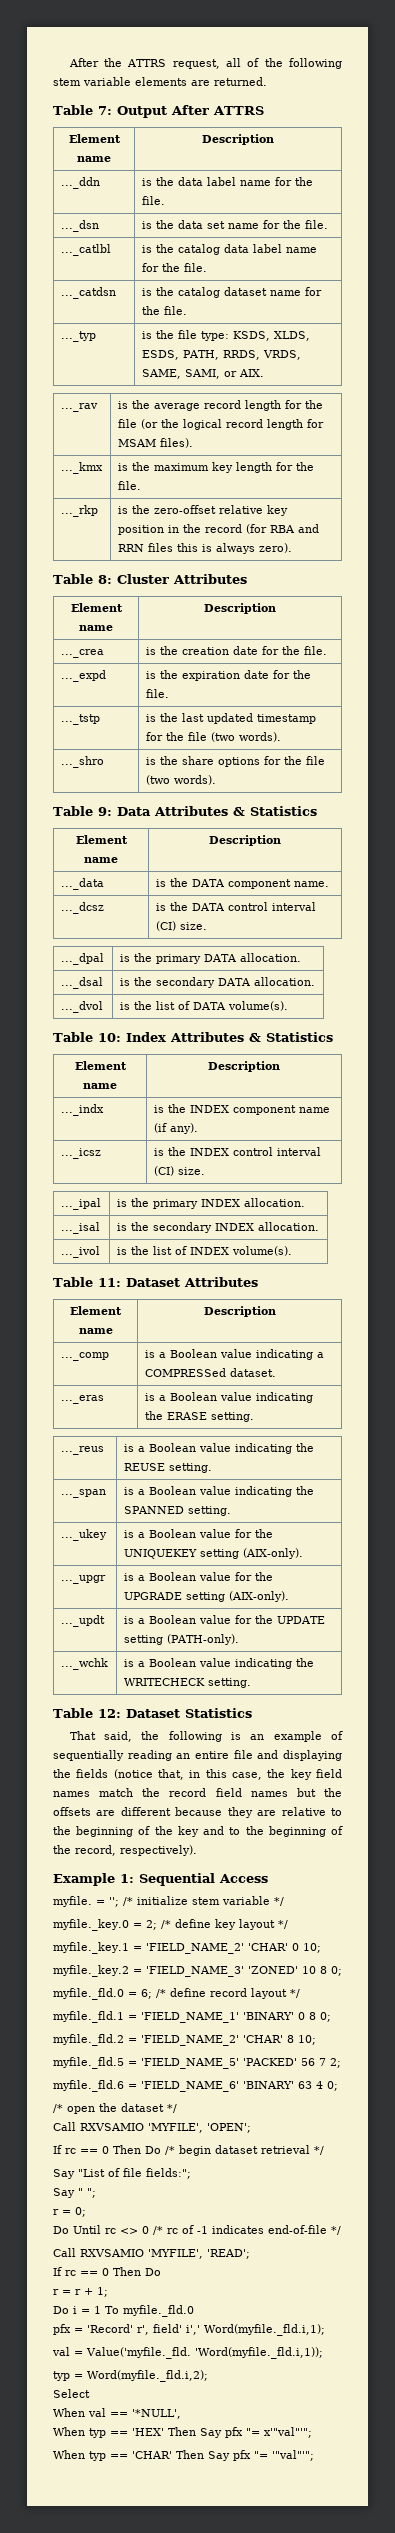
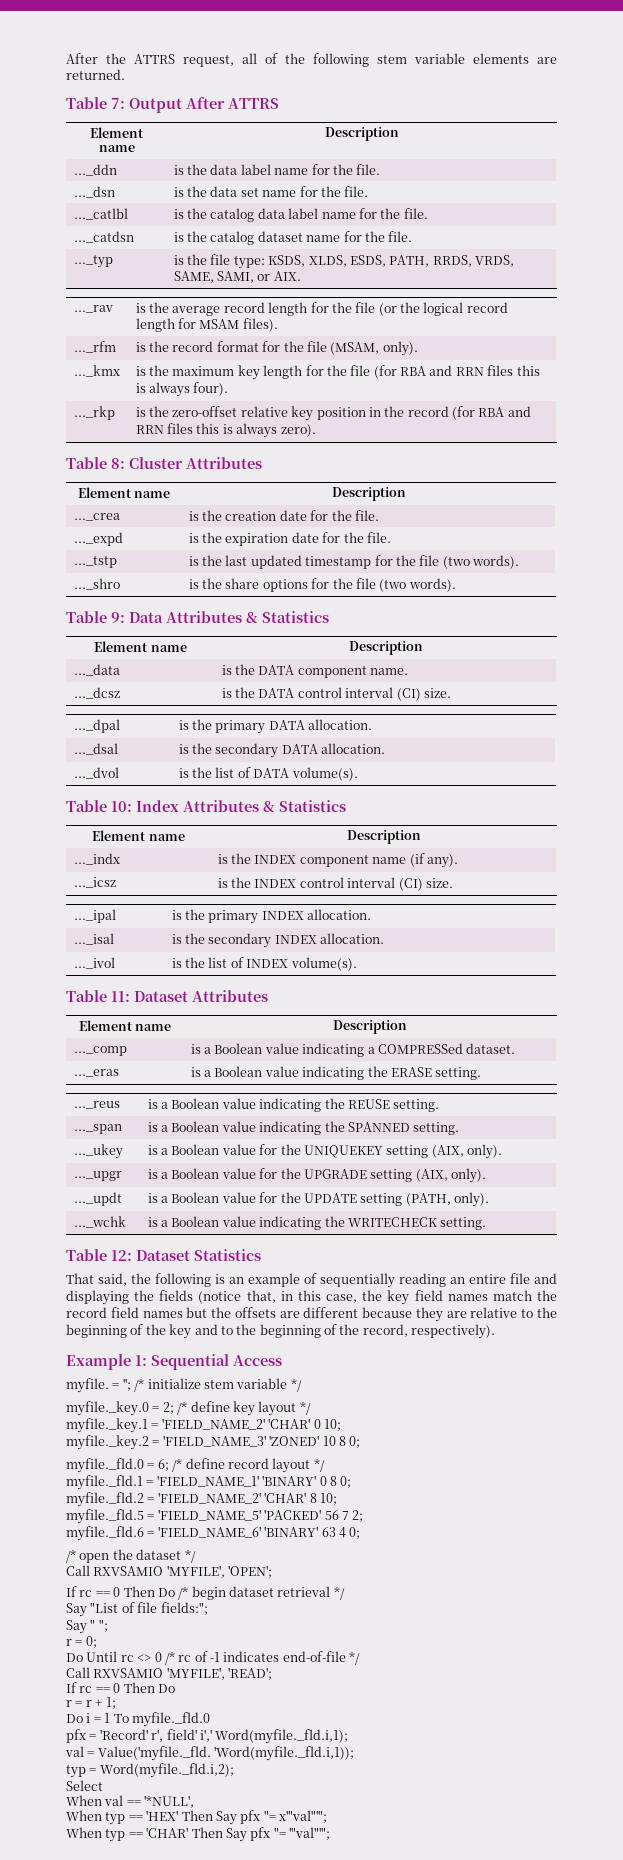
(193, 443) none -> [73,341,116,353] [135,341,418,356] // ..._rfm | is the record format for the file (MSAM, only).
[117,481,141,490] file. -> [350,365,540,379] [135,382,229,397] file (for RBA and RRN files this is always four).
[242,1548,303,1559] (AIX-only). -> [431,1144,503,1159] (AIX, only).
[228,1591,289,1602] (AIX-only). -> [415,1168,487,1183] (AIX, only).
[166,1634,239,1645] (PATH-only). -> [405,1192,490,1207] (PATH, only).

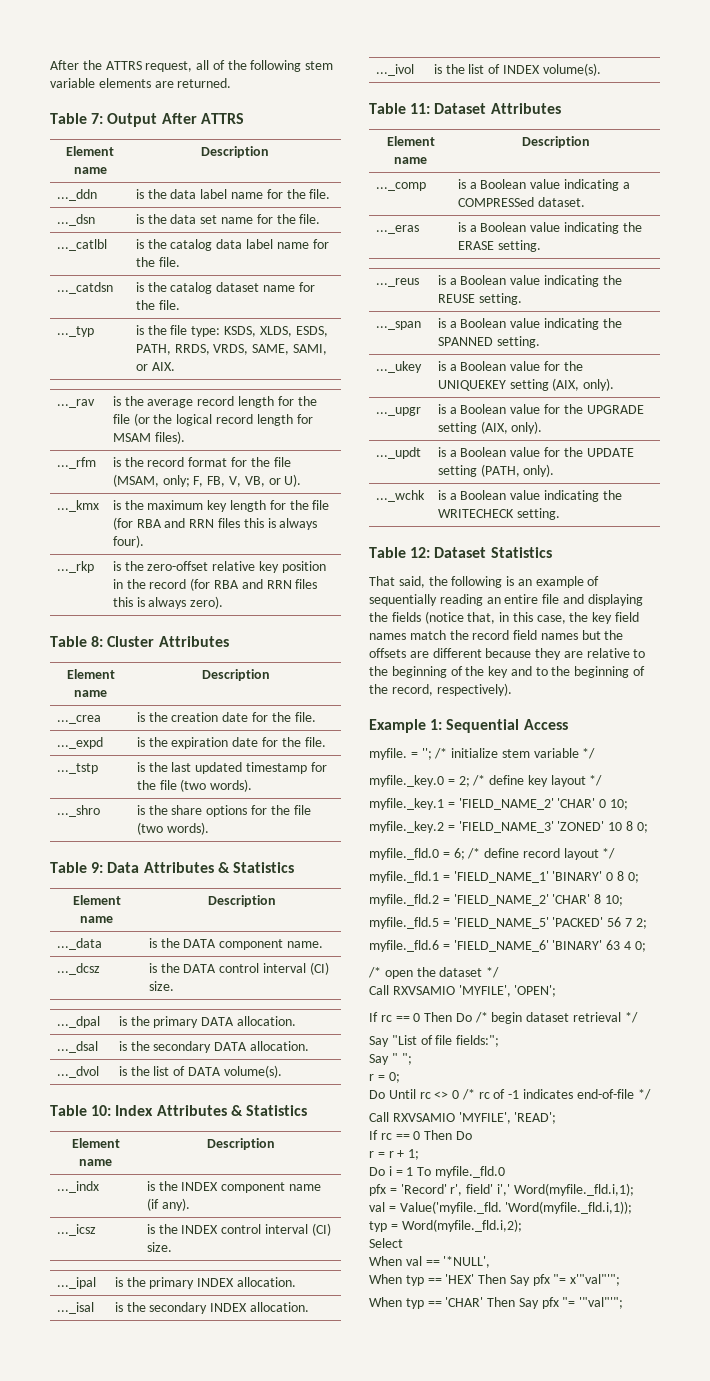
[382,341,418,356] only). -> [162,474,302,487] only; F, FB, V, VB, or U).

